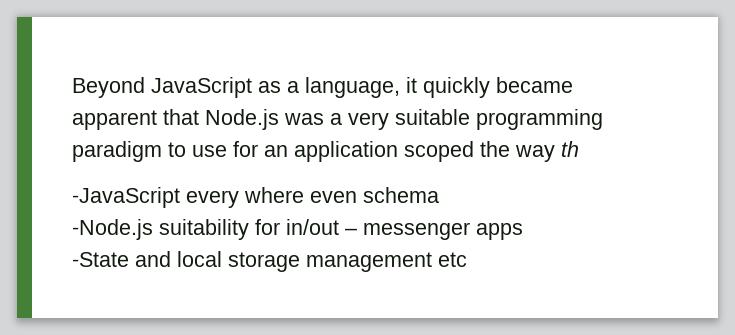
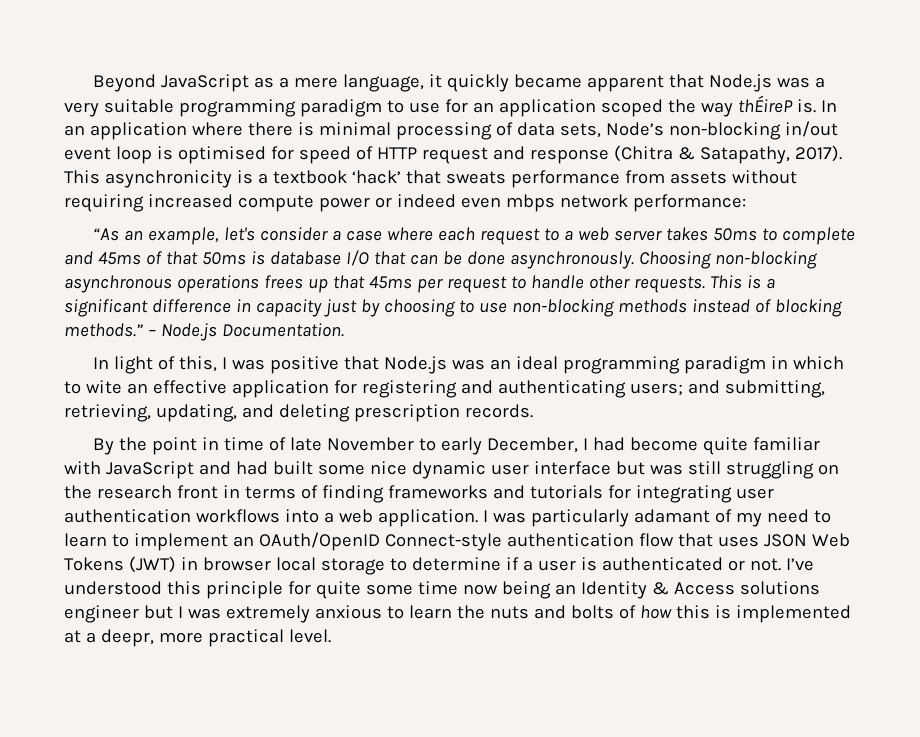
(299, 87) none -> [293,77,338,88] mere
[561,141,579,157] [72,187,439,208] [72,219,523,240] [72,251,467,272] th // -JavaScript every where even schema // -Node.js suitability for in/out – messenger apps // -State and local storage management etc -> [737,95,837,113] [64,121,838,140] [64,145,842,164] [64,170,797,188] [64,194,746,212] [92,227,855,245] [64,250,817,269] [64,275,775,293] [64,299,842,317] [64,323,344,341] [92,356,844,374] [64,380,825,398] [64,404,533,422] [92,437,820,455] [64,461,839,479] [64,485,774,503] [64,509,831,527] [64,532,850,551] [64,556,814,575] [64,581,820,599] [64,605,851,623] [64,629,331,647] thÉireP is. In an application where there is minimal processing of data sets, Node’s non-blocking in/out event loop is optimised for speed of HTTP request and response (Chitra & Satapathy, 2017). This asynchronicity is a textbook ‘hack’ that sweats performance from assets without requiring increased compute power or indeed even mbps network performance: // “As an example, let's consider a case where each request to a web server takes 50ms to complete and 45ms of that 50ms is database I/O that can be done asynchronously. Choosing non-blocking asynchronous operations frees up that 45ms per request to handle other requests. This is a significant difference in capacity just by choosing to use non-blocking methods instead of blocking methods.” – Node.js Documentation. // In light of this, I was positive that Node.js was an ideal programming paradigm in which to wite an effective application for registering and authenticating users; and submitting, retrieving, updating, and deleting prescription records. // By the point in time of late November to early December, I had become quite familiar with JavaScript and had built some nice dynamic user interface but was still struggling on the research front in terms of finding frameworks and tutorials for integrating user authentication workflows into a web application. I was particularly adamant of my need to learn to implement an OAuth/OpenID Connect-style authentication flow that uses JSON Web Tokens (JWT) in browser local storage to determine if a user is authenticated or not. I’ve understood this principle for quite some time now being an Identity & Access solutions engineer but I was extremely anxious to learn the nuts and bolts of how this is implemented at a deepr, more practical level.

